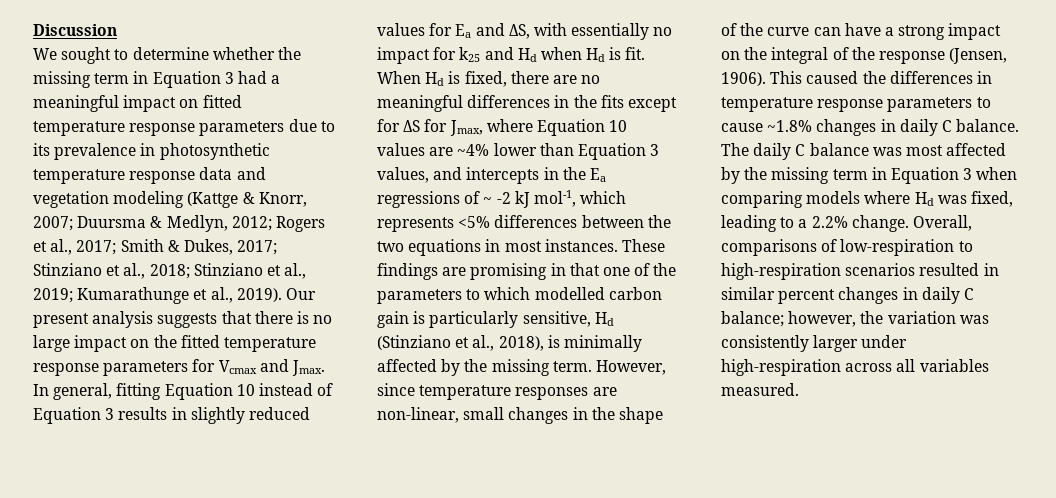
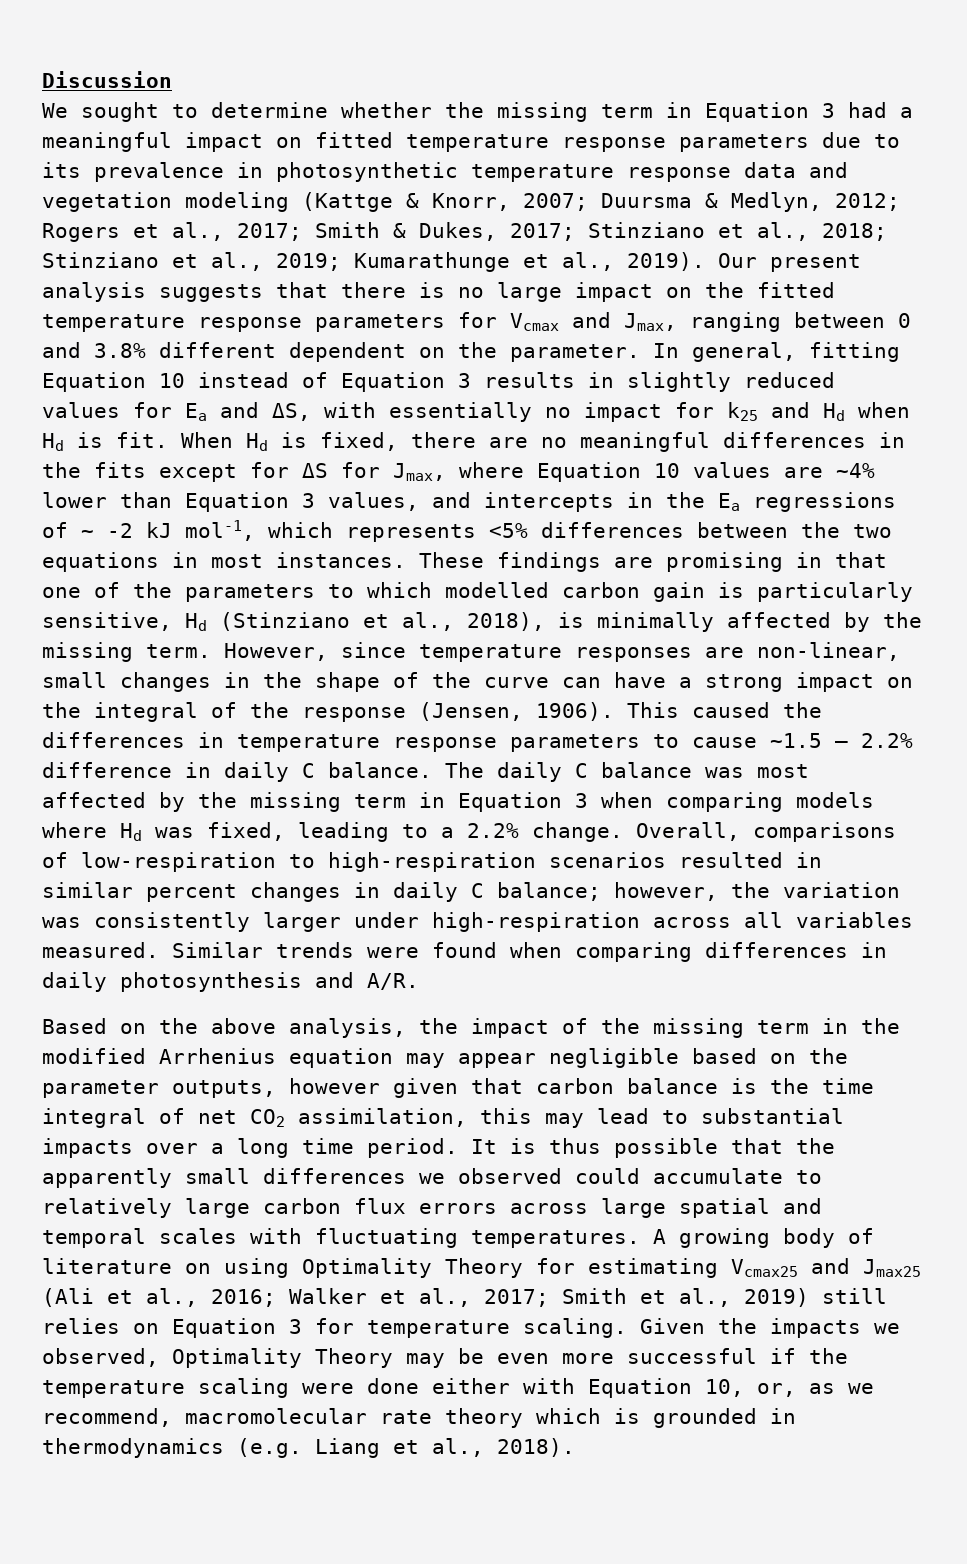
[291,360,325,376] Jmax. -> [624,312,911,332] [42,342,640,362] Jmax, ranging between 0 and 3.8% different dependent on the parameter.
[767,119,877,136] ~1.8% changes -> [770,733,913,748] [42,762,172,778] ~1.5 – 2.2% difference
(799, 389) none -> [172,942,887,962] [42,972,419,992] [42,1018,900,1038] [42,1048,848,1068] [42,1078,874,1098] [42,1108,844,1128] [42,1138,835,1158] [42,1168,822,1188] [42,1198,822,1218] [42,1228,874,1248] [42,1258,921,1278] [42,1288,887,1307] [42,1318,900,1338] [42,1348,848,1368] [42,1378,874,1398] [42,1408,796,1428] [42,1438,575,1458] Similar trends were found when comparing differences in daily photosynthesis and A/R. // Based on the above analysis, the impact of the missing term in the modified Arrhenius equation may appear negligible based on the parameter outputs, however given that carbon balance is the time integral of net CO2 assimilation, this may lead to substantial impacts over a long time period. It is thus possible that the apparently small differences we observed could accumulate to relatively large carbon flux errors across large spatial and temporal scales with fluctuating temperatures. A growing body of literature on using Optimality Theory for estimating Vcmax25 and Jmax25 (Ali et al., 2016; Walker et al., 2017; Smith et al., 2019) still relies on Equation 3 for temperature scaling. Given the impacts we observed, Optimality Theory may be even more successful if the temperature scaling were done either with Equation 10, or, as we recommend, macromolecular rate theory which is grounded in thermodynamics (e.g. Liang et al., 2018).

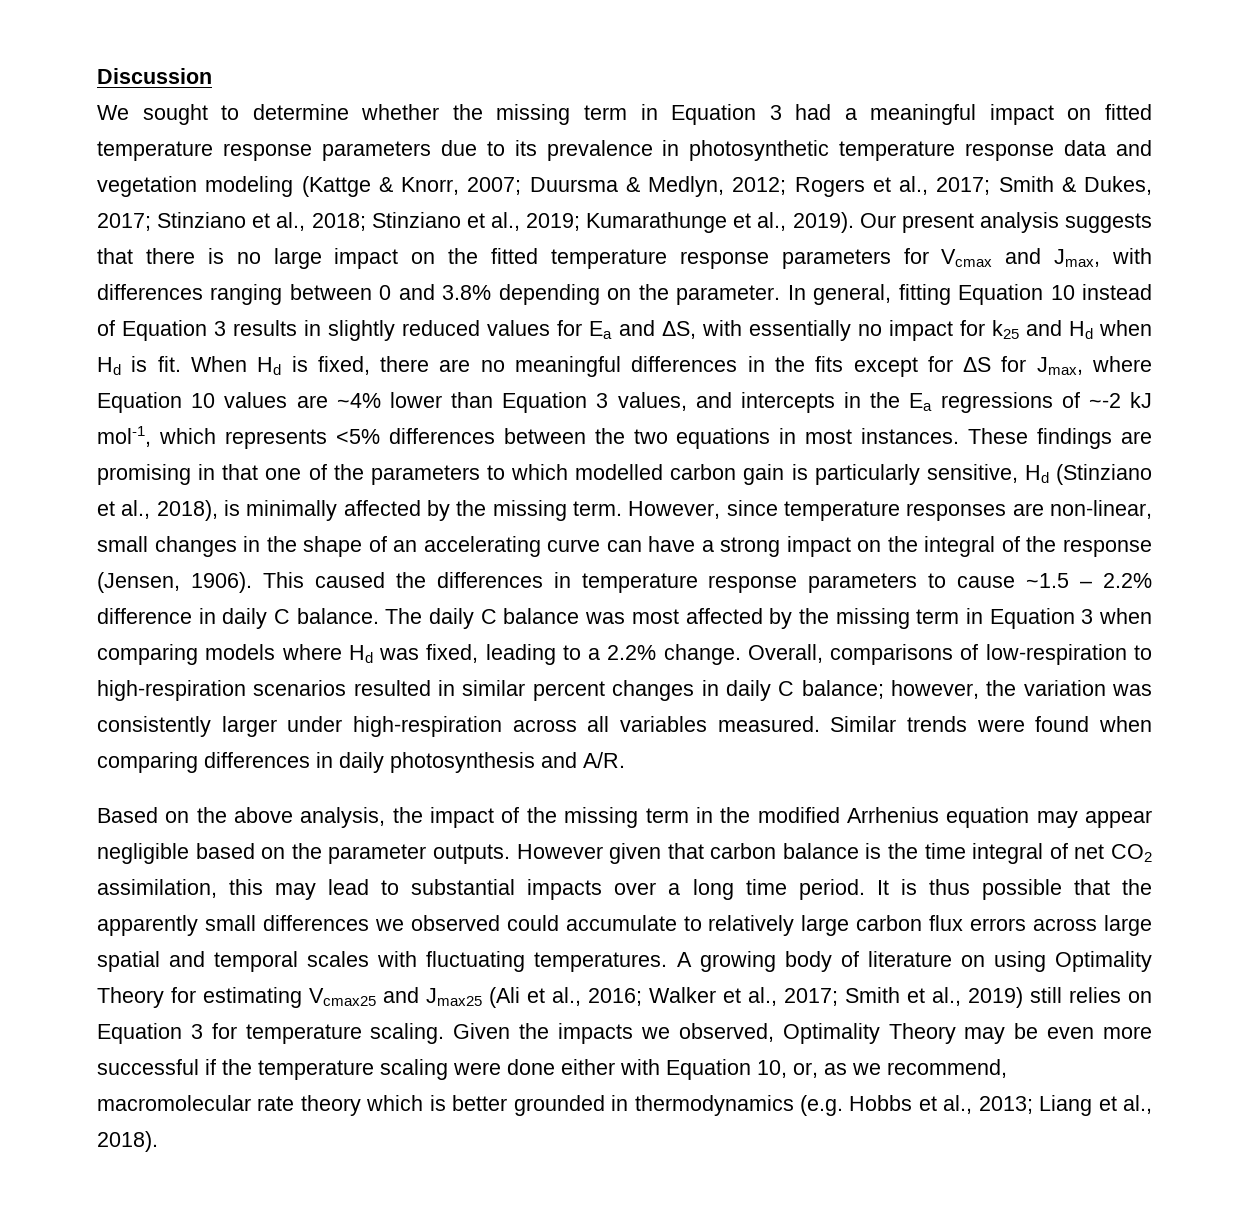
(677, 322) none -> [1112,248,1152,264] [97,284,203,300] with differences
[159,342,406,362] different dependent -> [498,284,600,305] depending
[81,523,133,538] ~ -2 -> [1088,393,1121,408] ~-2
[432,672,471,688] the -> [393,536,541,557] an accelerating
[172,1078,380,1098] outputs, however -> [432,844,603,864] outputs. However
(640, 1416) none -> [452,1095,508,1111] better
(302, 1448) none -> [849,1095,1033,1114] Hobbs et al., 2013;

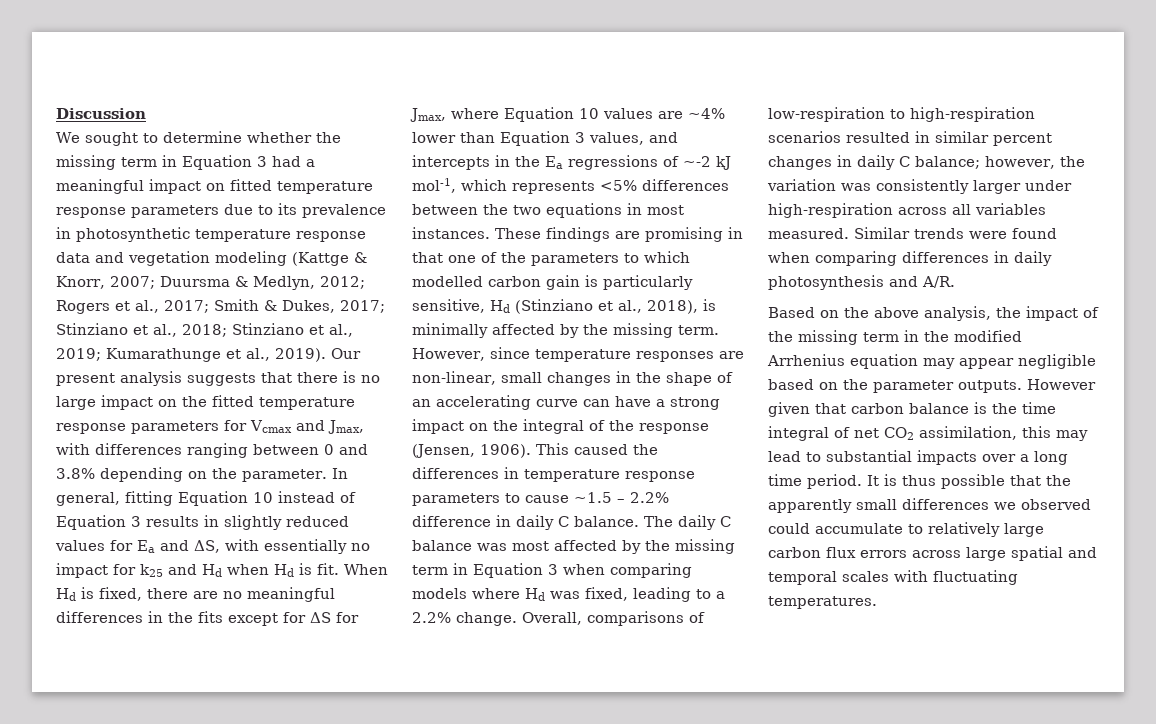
[676,951,1152,972] [97,987,1152,1008] [97,1023,1152,1044] [97,1059,1007,1080] [97,1095,1152,1116] [97,1131,158,1152] A growing body of literature on using Optimality Theory for estimating Vcmax25 and Jmax25 (Ali et al., 2016; Walker et al., 2017; Smith et al., 2019) still relies on Equation 3 for temperature scaling. Given the impacts we observed, Optimality Theory may be even more successful if the temperature scaling were done either with Equation 10, or, as we recommend, macromolecular rate theory which is better grounded in thermodynamics (e.g. Hobbs et al., 2013; Liang et al., 2018). -> (877, 602) none

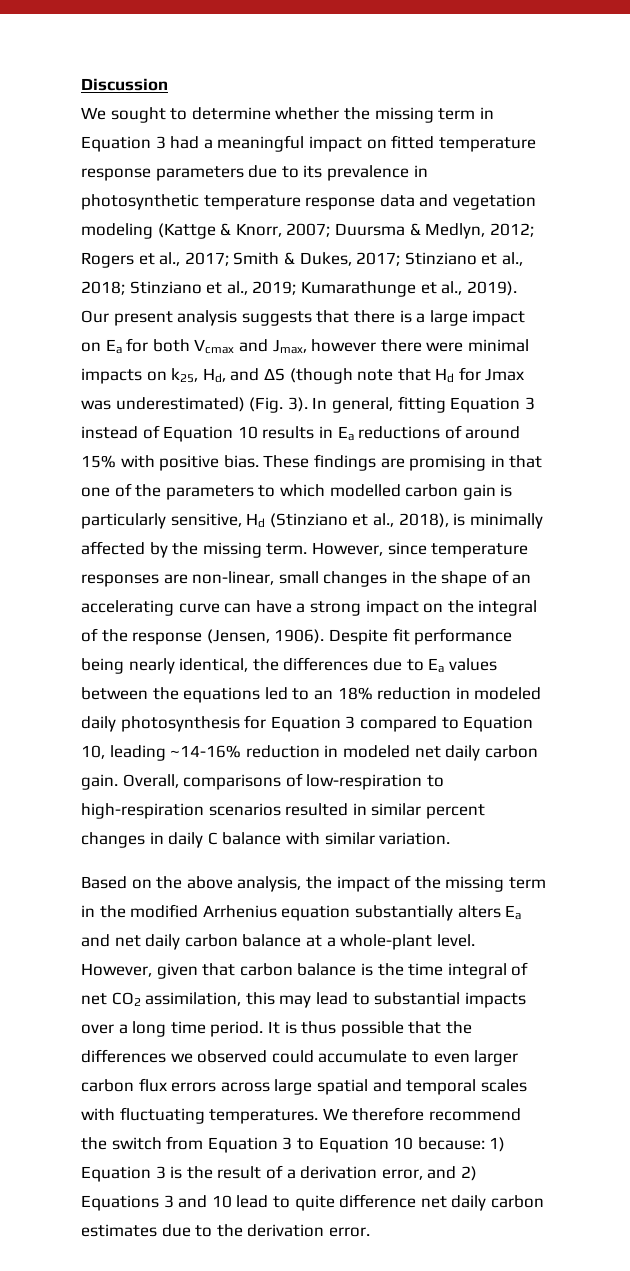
[361,375,380,383] no -> [416,313,426,323] a
[182,395,355,410] [56,420,364,434] [56,443,368,458] [56,467,327,482] the fitted temperature response parameters for Vcmax and Jmax, with differences ranging between 0 and 3.8% depending on the parameter. -> [105,338,529,354] [81,367,525,384] [81,397,308,413] Ea for both Vcmax and Jmax, however there were minimal impacts on k25, Hd, and ΔS (though note that Hd for Jmax was underestimated) (Fig. 3).
[253,492,273,503] 10 -> [524,397,535,410] 3
[131,516,141,527] 3 -> [237,426,258,439] 10
[224,515,349,530] [55,539,370,554] [56,563,388,578] [56,587,335,602] [56,611,359,626] [410,107,725,122] [412,131,678,146] [412,155,731,170] [412,178,729,194] [412,203,684,218] [412,227,490,239] slightly reduced values for Ea and ΔS, with essentially no impact for k25 and Hd when Hd is fit. When Hd is fixed, there are no meaningful differences in the fits except for ΔS for Jmax, where Equation 10 values are ~4% lower than Equation 3 values, and intercepts in the Ea regressions of ~-2 kJ mol-1, which represents <5% differences between the two equations in most instances. -> [337,425,521,441] [81,455,259,471] Ea reductions of around 15% with positive bias.
[536,443,658,455] [412,467,695,482] [412,492,669,506] [412,515,731,530] [412,539,735,554] [412,563,692,578] [412,587,725,602] [412,612,517,626] This caused the differences in temperature response parameters to cause ~1.5 – 2.2% difference in daily C balance. The daily C balance was most affected by the missing term in Equation 3 when comparing models where Hd was fixed, leading to a 2.2% change. -> [328,628,513,645] [81,657,497,674] [81,687,542,703] [81,715,534,732] [81,745,538,761] [81,774,118,790] Despite fit performance being nearly identical, the differences due to Ea values between the equations led to an 18% reduction in modeled daily photosynthesis for Equation 3 compared to Equation 10, leading ~14-16% reduction in modeled net daily carbon gain.
[915,156,1085,169] [767,179,1072,194] [768,203,1046,218] [768,227,1057,239] [768,251,1052,266] [768,275,955,290] balance; however, the variation was consistently larger under high-respiration across all variables measured. Similar trends were found when comparing differences in daily photosynthesis and A/R. -> [222,832,451,845] balance with similar variation.
[923,354,1096,369] [768,379,1096,393] may appear negligible based on the parameter outputs. However -> [354,905,522,921] [81,934,475,950] [81,963,152,977] substantially alters Ea and net daily carbon balance at a whole-plant level. However,
[768,499,897,513] apparently small -> (472, 1027) none
[928,522,1044,537] relatively large -> [433,1050,519,1066] even larger
(877, 602) none -> [322,1107,521,1121] [81,1136,506,1153] [81,1165,477,1182] [81,1194,544,1211] [81,1224,370,1237] We therefore recommend the switch from Equation 3 to Equation 10 because: 1) Equation 3 is the result of a derivation error, and 2) Equations 3 and 10 lead to quite difference net daily carbon estimates due to the derivation error.

